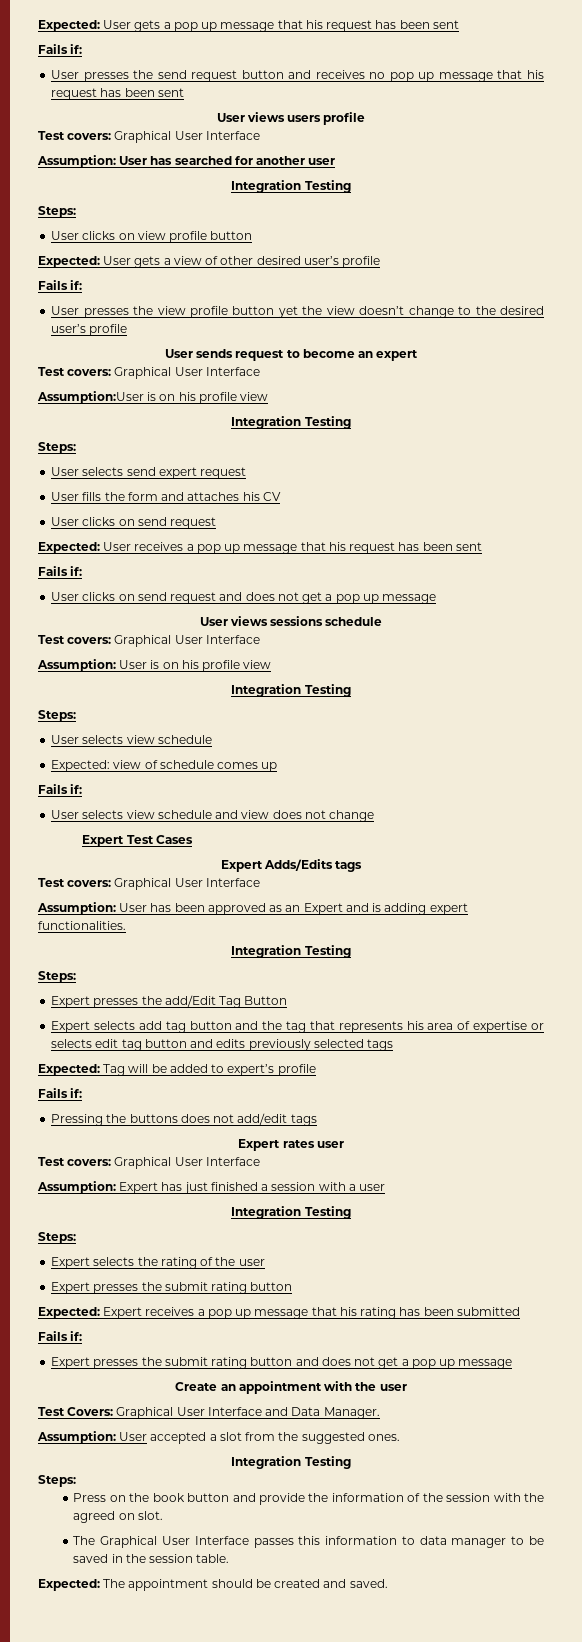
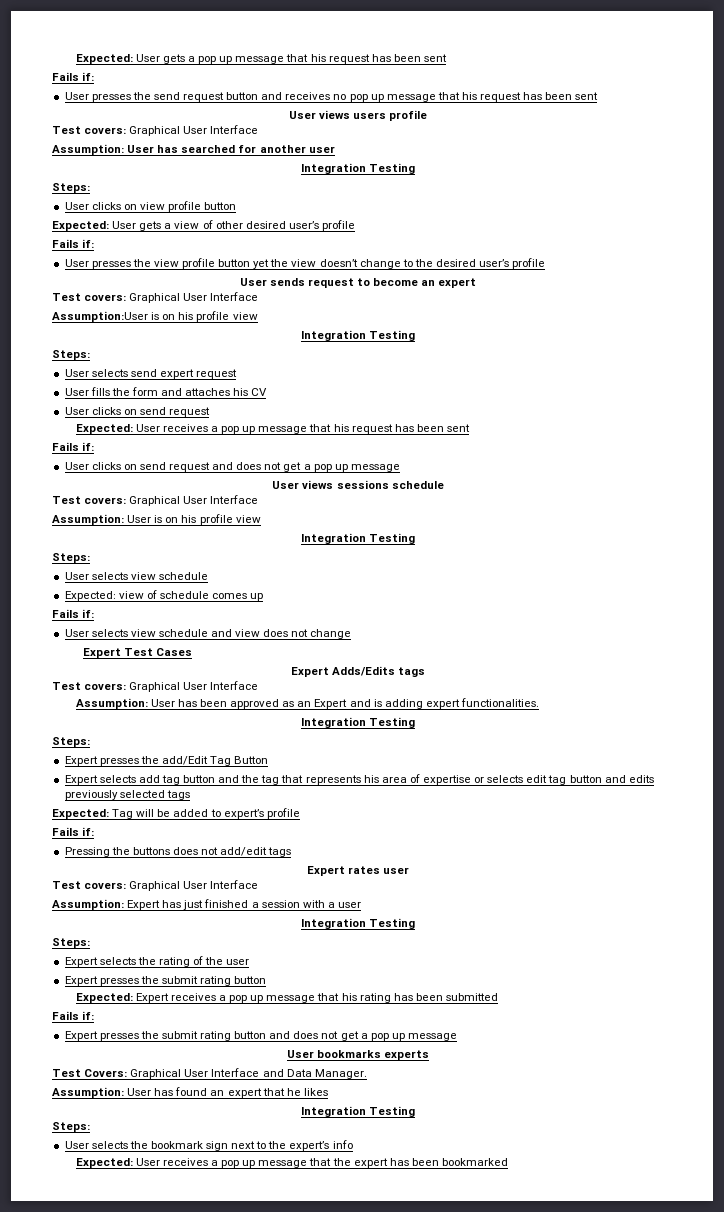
[175,1381,407,1394] Create an appointment with the user -> [286,1050,430,1060] User bookmarks experts
[150,1432,400,1444] [231,1456,351,1469] [38,1475,76,1487] [73,1493,545,1505] [73,1511,163,1523] [73,1536,545,1548] [73,1554,230,1563] [38,1579,388,1591] accepted a slot from the suggested ones. // Integration Testing // Steps: // Press on the book button and provide the information of the session with the agreed on slot. // The Graphical User Interface passes this information to data manager to be saved in the session table. // Expected: The appointment should be created and saved. -> [154,1087,328,1098] [300,1106,416,1117] [52,1122,90,1132] [64,1140,353,1151] [75,1158,508,1168] has found an expert that he likes // Integration Testing // Steps: // User selects the bookmark sign next to the expert’s info // Expected: User receives a pop up message that the expert has been bookmarked

